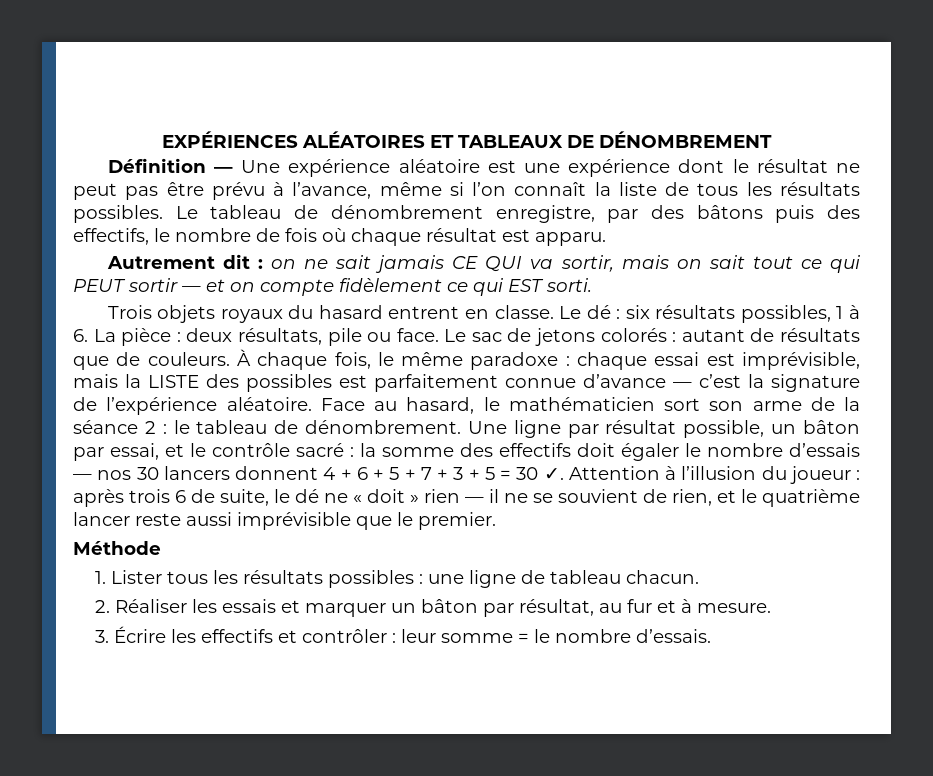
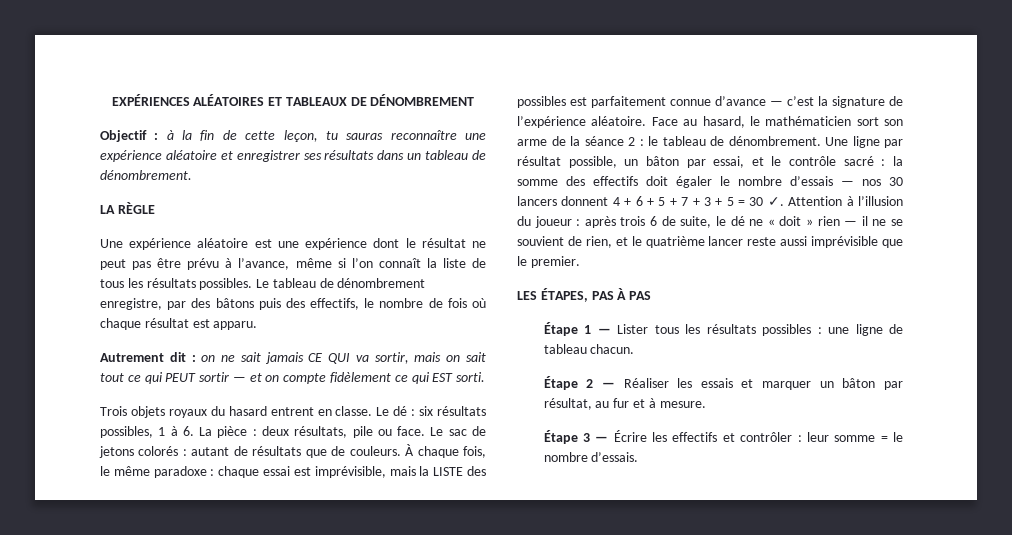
[107,158,233,173] Définition — -> [100,130,487,142] [100,150,487,162] [100,170,192,180] [100,202,155,214] Objectif : à la fin de cette leçon, tu sauras reconnaître une expérience aléatoire et enregistrer ses résultats dans un tableau de dénombrement. // LA RÈGLE //
[73,541,161,555] [95,571,107,584] Méthode // 1. -> [517,288,652,302] [543,322,611,336] LES ÉTAPES, PAS À PAS // Étape 1 —
[95,600,111,613] 2. -> [543,376,615,390] Étape 2 —
[95,630,110,643] 3. -> [543,430,609,444] Étape 3 —

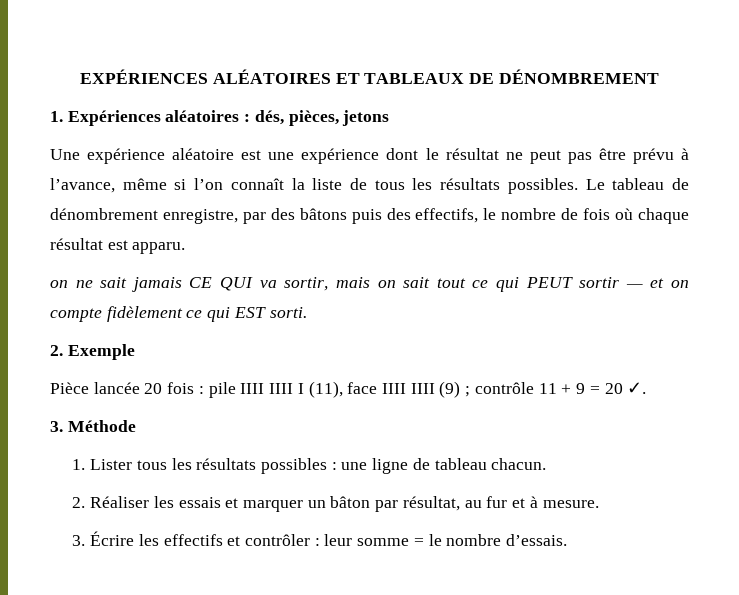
[100,130,487,142] [100,150,487,162] [100,170,192,180] [100,202,155,214] Objectif : à la fin de cette leçon, tu sauras reconnaître une expérience aléatoire et enregistrer ses résultats dans un tableau de dénombrement. // LA RÈGLE -> [50,110,390,126] 1. Expériences aléatoires : dés, pièces, jetons
[100,352,196,362] Autrement dit : -> (186, 248) none
[100,406,487,418] [100,426,486,438] [99,444,487,458] [100,466,486,478] [517,96,903,108] [517,116,903,128] [517,136,903,148] [517,156,903,168] [517,176,903,188] [517,196,903,206] [517,216,903,228] [517,236,903,248] [517,256,580,268] [517,288,652,302] [543,322,611,336] Trois objets royaux du hasard entrent en classe. Le dé : six résultats possibles, 1 à 6. La pièce : deux résultats, pile ou face. Le sac de jetons colorés : autant de résultats que de couleurs. À chaque fois, le même paradoxe : chaque essai est imprévisible, mais la LISTE des possibles est parfaitement connue d’avance — c’est la signature de l’expérience aléatoire. Face au hasard, le mathématicien sort son arme de la séance 2 : le tableau de dénombrement. Une ligne par résultat possible, un bâton par essai, et le contrôle sacré : la somme des effectifs doit égaler le nombre d’essais — nos 30 lancers donnent 4 + 6 + 5 + 7 + 3 + 5 = 30 ✓. Attention à l’illusion du joueur : après trois 6 de suite, le dé ne « doit » rien — il ne se souvient de rien, et le quatrième lancer reste aussi imprévisible que le premier. // LES ÉTAPES, PAS À PAS // Étape 1 — -> [50,344,135,360] [50,381,647,398] [50,420,136,432] [72,459,86,470] 2. Exemple // Pièce lancée 20 fois : pile IIII IIII I (11), face IIII IIII (9) ; contrôle 11 + 9 = 20 ✓. // 3. Méthode // 1.
[543,376,615,390] Étape 2 — -> [72,497,86,508] 2.
[543,430,609,444] Étape 3 — -> [72,535,86,546] 3.

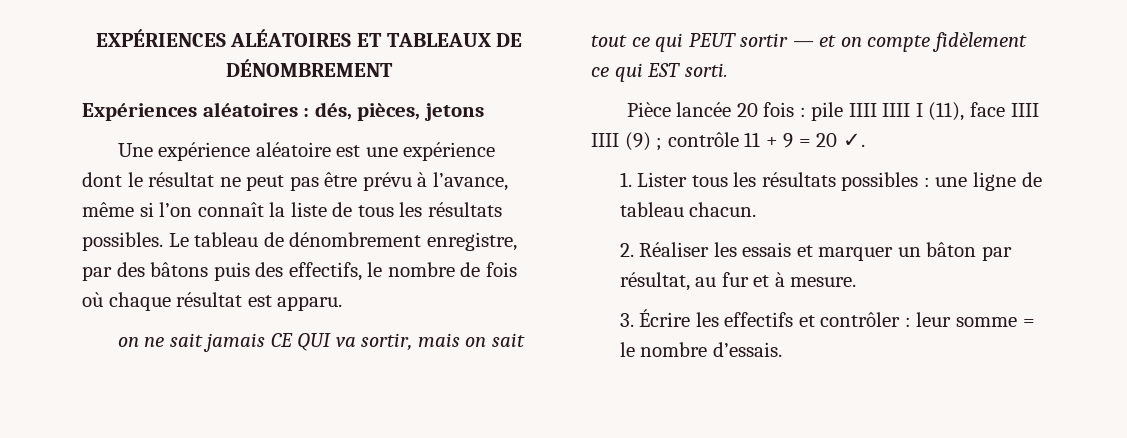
[50,111,63,122] 1. -> (393, 68) none
[50,344,135,360] // 2. Exemple -> (728, 70) none
[50,420,136,432] // 3. Méthode -> (865, 140) none

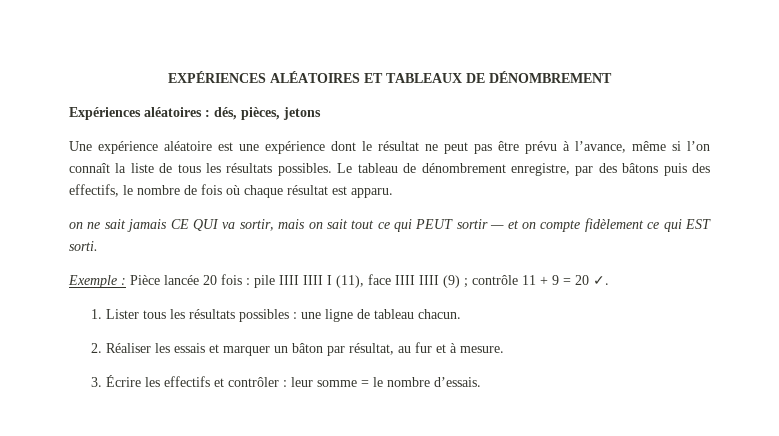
(728, 70) none -> [68,275,126,288] Exemple :

